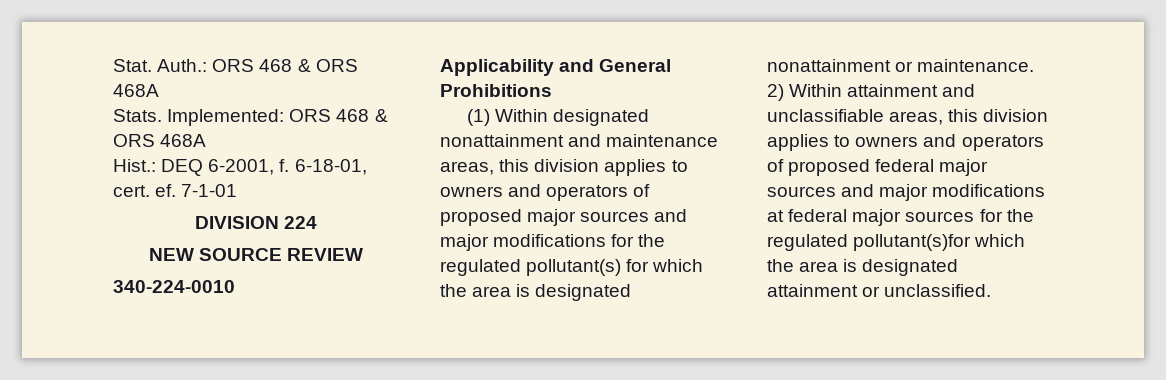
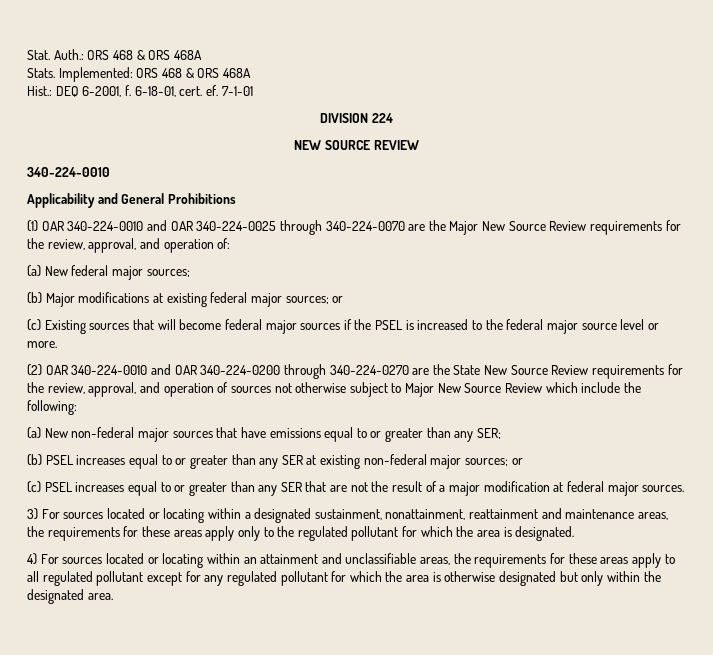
[495,109,650,126] [440,134,719,147] [440,159,688,176] [440,184,651,201] [440,209,688,226] [440,234,666,251] [440,259,704,276] [440,284,632,301] [767,59,1035,72] [767,84,976,101] [767,109,1049,125] [767,134,1044,151] [767,159,989,176] [767,184,1046,201] [767,209,1034,226] [767,234,1026,251] [767,259,959,276] [767,284,992,297] Within designated nonattainment and maintenance areas, this division applies to owners and operators of proposed major sources and major modifications for the regulated pollutant(s) for which the area is designated nonattainment or maintenance. 2) Within attainment and unclassifiable areas, this division applies to owners and operators of proposed federal major sources and major modifications at federal major sources for the regulated pollutant(s)for which the area is designated attainment or unclassified. -> [41,220,681,235] [27,238,231,253] [27,265,190,280] [27,292,344,307] [27,319,659,334] [27,341,57,348] [27,364,683,379] [27,382,641,397] [27,400,77,415] [27,427,502,442] [27,454,523,469] [27,481,685,496] [27,508,669,523] [27,526,575,541] [27,553,675,568] [27,571,661,586] [27,589,113,604] OAR 340-224-0010 and OAR 340-224-0025 through 340-224-0070 are the Major New Source Review requirements for the review, approval, and operation of: // (a) New federal major sources; // (b) Major modifications at existing federal major sources; or // (c) Existing sources that will become federal major sources if the PSEL is increased to the federal major source level or more. // (2) OAR 340-224-0010 and OAR 340-224-0200 through 340-224-0270 are the State New Source Review requirements for the review, approval, and operation of sources not otherwise subject to Major New Source Review which include the following: // (a) New non-federal major sources that have emissions equal to or greater than any SER; // (b) PSEL increases equal to or greater than any SER at existing non-federal major sources; or // (c) PSEL increases equal to or greater than any SER that are not the result of a major modification at federal major sources. // 3) For sources located or locating within a designated sustainment, nonattainment, reattainment and maintenance areas, the requirements for these areas apply only to the regulated pollutant for which the area is designated. // 4) For sources located or locating within an attainment and unclassifiable areas, the requirements for these areas apply to all regulated pollutant except for any regulated pollutant for which the area is otherwise designated but only within the designated area.

